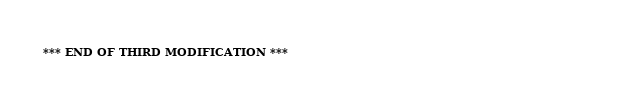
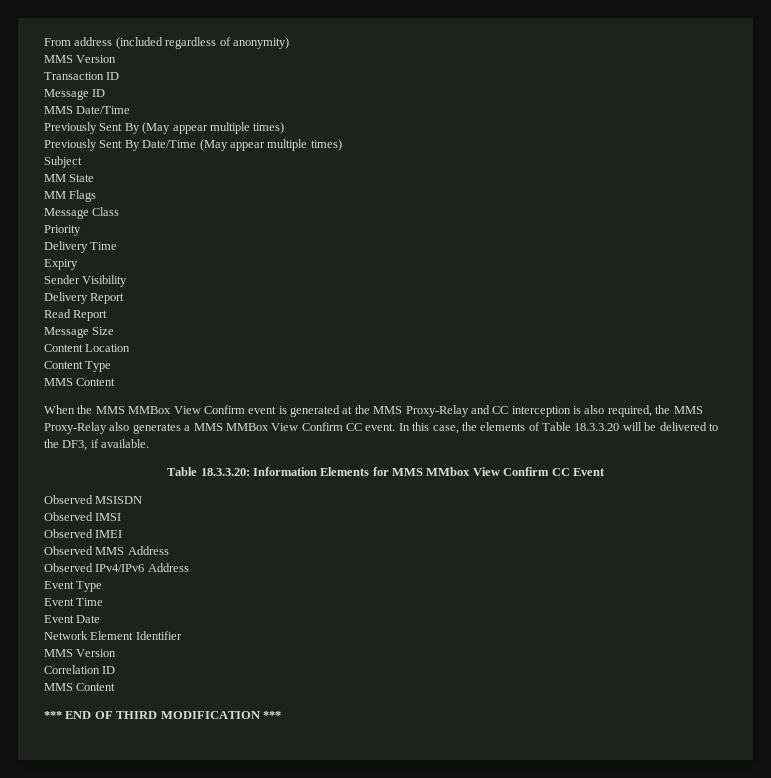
(43, 52) none -> [44,37,289,49] [44,55,117,63] [44,72,120,80] [44,89,106,100] [44,106,131,114] [44,122,285,134] [44,139,342,151] [44,156,82,168] [44,174,95,182] [44,190,97,202] [44,207,120,219] [44,225,81,236] [44,241,118,253] [44,259,78,270] [44,275,128,287] [44,292,125,304] [44,309,108,321] [44,327,115,338] [44,344,131,352] [44,361,112,372] [44,378,116,386] [44,405,703,417] [44,422,718,434] [44,439,150,451] [167,467,605,476] [44,495,143,504] [44,512,122,521] [44,529,123,538] [44,546,169,555] [44,563,189,572] [44,581,103,592] [44,598,104,606] [44,615,101,623] [44,631,182,640] [44,649,117,657] [44,665,116,674] [44,683,116,691] From address (included regardless of anonymity) // MMS Version // Transaction ID // Message ID // MMS Date/Time // Previously Sent By (May appear multiple times) // Previously Sent By Date/Time (May appear multiple times) // Subject // MM State // MM Flags // Message Class // Priority // Delivery Time // Expiry // Sender Visibility // Delivery Report // Read Report // Message Size // Content Location // Content Type // MMS Content // When the MMS MMBox View Confirm event is generated at the MMS Proxy-Relay and CC interception is also required, the MMS Proxy-Relay also generates a MMS MMBox View Confirm CC event. In this case, the elements of Table 18.3.3.20 will be delivered to the DF3, if available. // Table 18.3.3.20: Information Elements for MMS MMbox View Confirm CC Event // Observed MSISDN // Observed IMSI // Observed IMEI // Observed MMS Address // Observed IPv4/IPv6 Address // Event Type // Event Time // Event Date // Network Element Identifier // MMS Version // Correlation ID // MMS Content //

